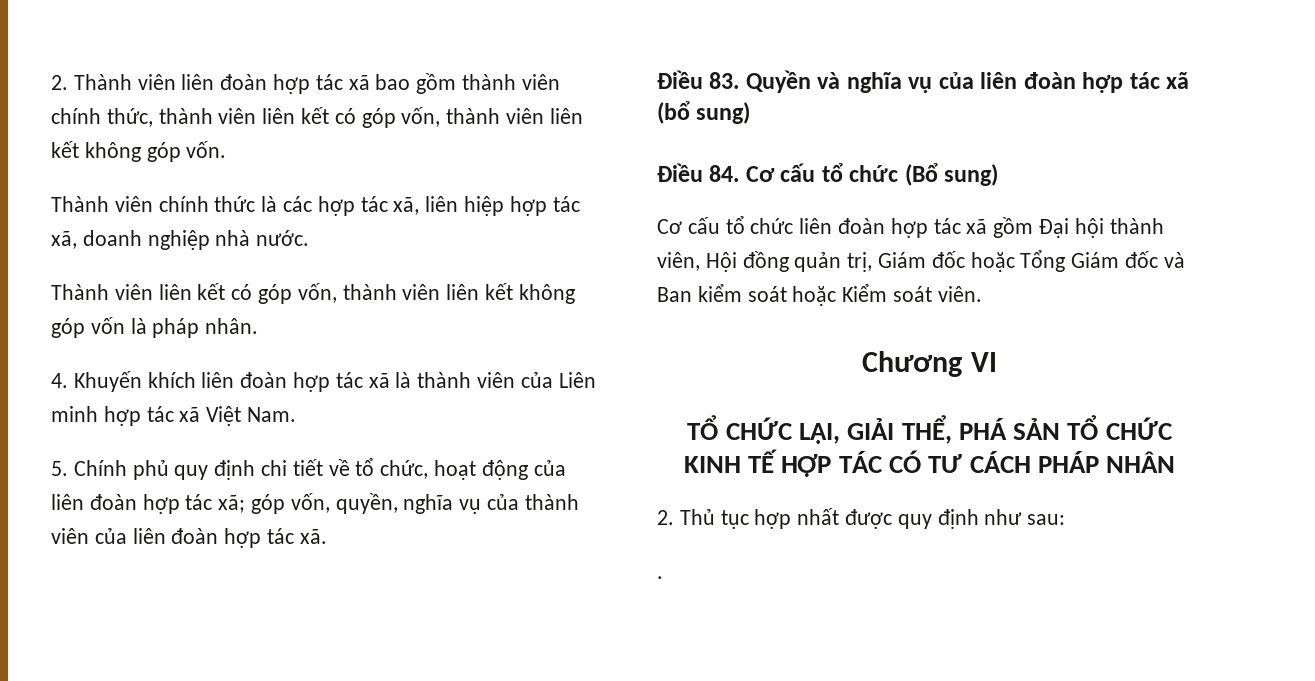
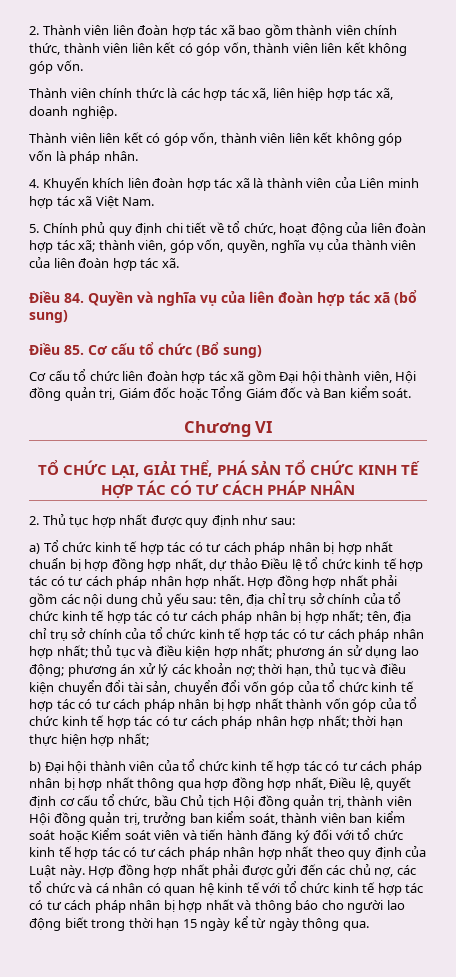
[147,230,310,250] nghiệp nhà nước. -> [71,106,117,119] nghiệp.
(246, 504) none -> [98,240,167,252] thành viên,
[709,72,740,89] 83. -> [64,293,84,303] 84.
[709,165,740,182] 84. -> [64,345,84,355] 85.
[747,284,982,306] soát hoặc Kiểm soát viên. -> [382,388,412,398] soát.
[657,576,663,579] . -> [29,540,394,555] [29,557,424,572] [29,575,398,589] [29,592,402,607] [29,610,412,624] [29,627,424,642] [29,645,419,659] [29,663,406,677] [29,680,414,695] [29,697,418,712] [29,715,403,729] [29,733,149,747] [29,759,422,774] [29,777,412,791] [29,794,412,809] [29,811,405,826] [29,828,403,843] [29,846,427,860] [29,864,416,878] [29,881,424,896] [29,899,405,913] [29,916,369,931] a) Tổ chức kinh tế hợp tác có tư cách pháp nhân bị hợp nhất chuẩn bị hợp đồng hợp nhất, dự thảo Điều lệ tổ chức kinh tế hợp tác có tư cách pháp nhân hợp nhất. Hợp đồng hợp nhất phải gồm các nội dung chủ yếu sau: tên, địa chỉ trụ sở chính của tổ chức kinh tế hợp tác có tư cách pháp nhân bị hợp nhất; tên, địa chỉ trụ sở chính của tổ chức kinh tế hợp tác có tư cách pháp nhân hợp nhất; thủ tục và điều kiện hợp nhất; phương án sử dụng lao động; phương án xử lý các khoản nợ; thời hạn, thủ tục và điều kiện chuyển đổi tài sản, chuyển đổi vốn góp của tổ chức kinh tế hợp tác có tư cách pháp nhân bị hợp nhất thành vốn góp của tổ chức kinh tế hợp tác có tư cách pháp nhân hợp nhất; thời hạn thực hiện hợp nhất; // b) Đại hội thành viên của tổ chức kinh tế hợp tác có tư cách pháp nhân bị hợp nhất thông qua hợp đồng hợp nhất, Điều lệ, quyết định cơ cấu tổ chức, bầu Chủ tịch Hội đồng quản trị, thành viên Hội đồng quản trị, trưởng ban kiểm soát, thành viên ban kiểm soát hoặc Kiểm soát viên và tiến hành đăng ký đối với tổ chức kinh tế hợp tác có tư cách pháp nhân hợp nhất theo quy định của Luật này. Hợp đồng hợp nhất phải được gửi đến các chủ nợ, các tổ chức và cá nhân có quan hệ kinh tế với tổ chức kinh tế hợp tác có tư cách pháp nhân bị hợp nhất và thông báo cho người lao động biết trong thời hạn 15 ngày kể từ ngày thông qua.

